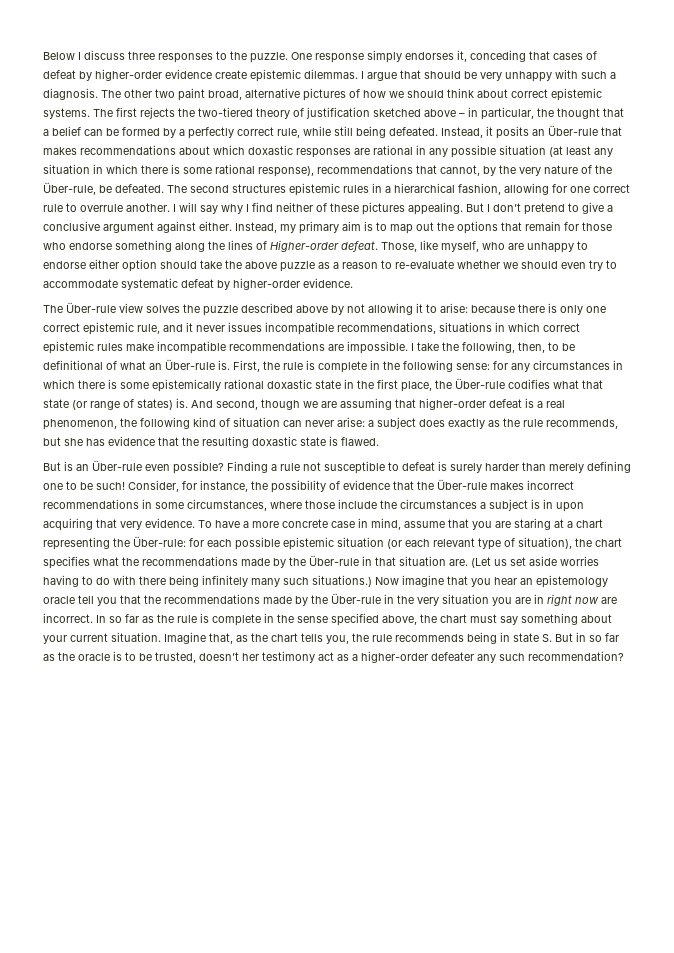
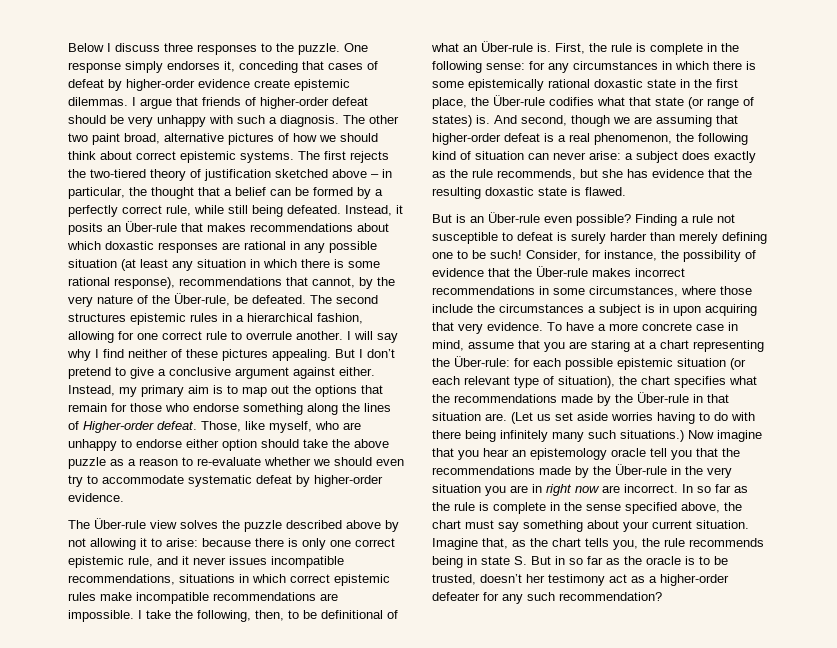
(421, 74) none -> [202,97,368,109] friends of higher-order defeat
(474, 656) none -> [483,592,499,601] for

